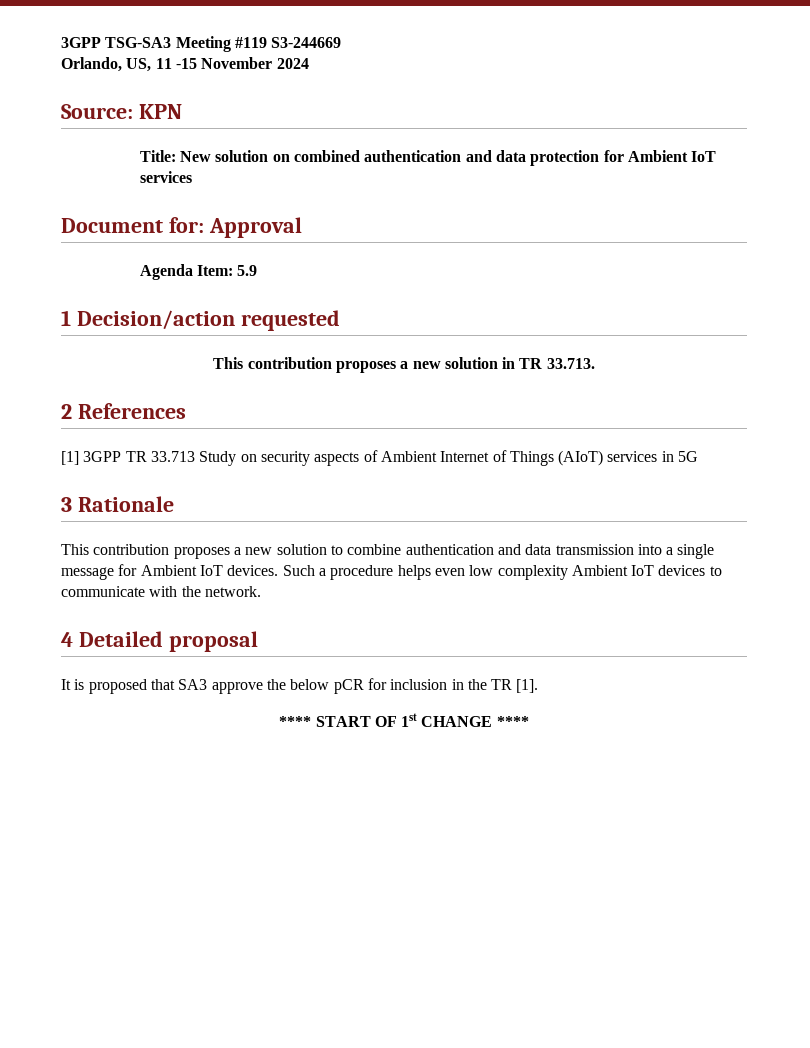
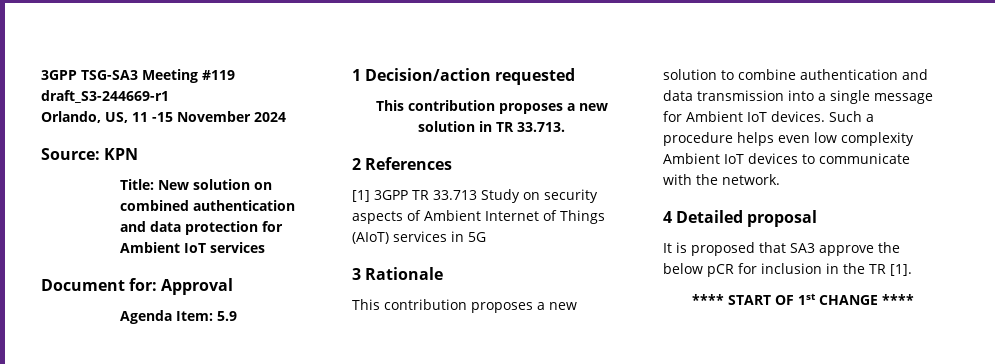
[271,37,342,48] S3-244669 -> [41,90,169,103] draft_S3-244669-r1

